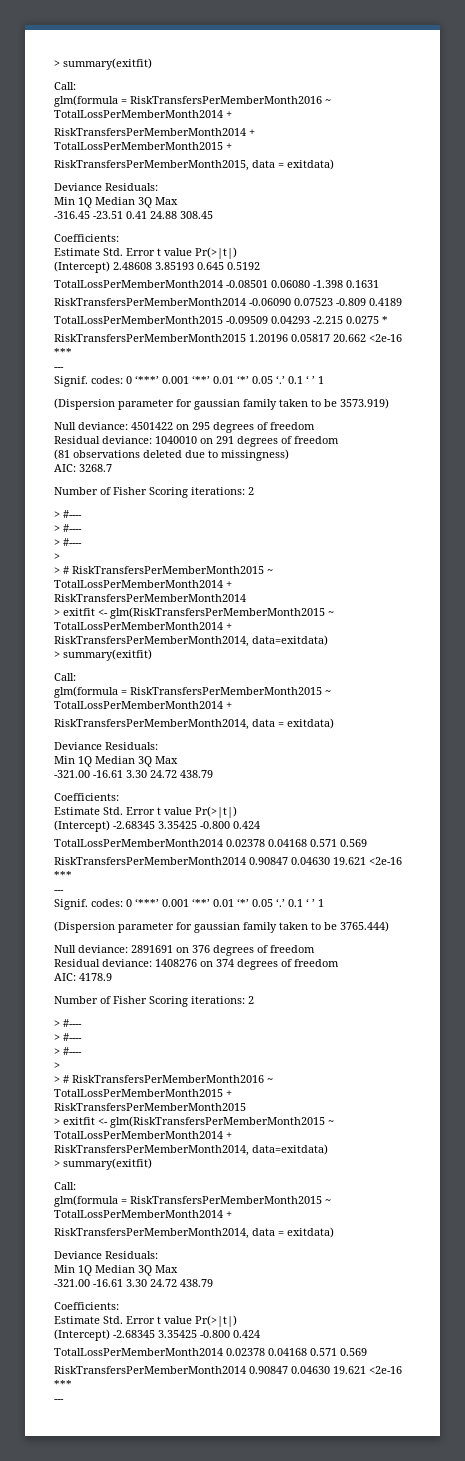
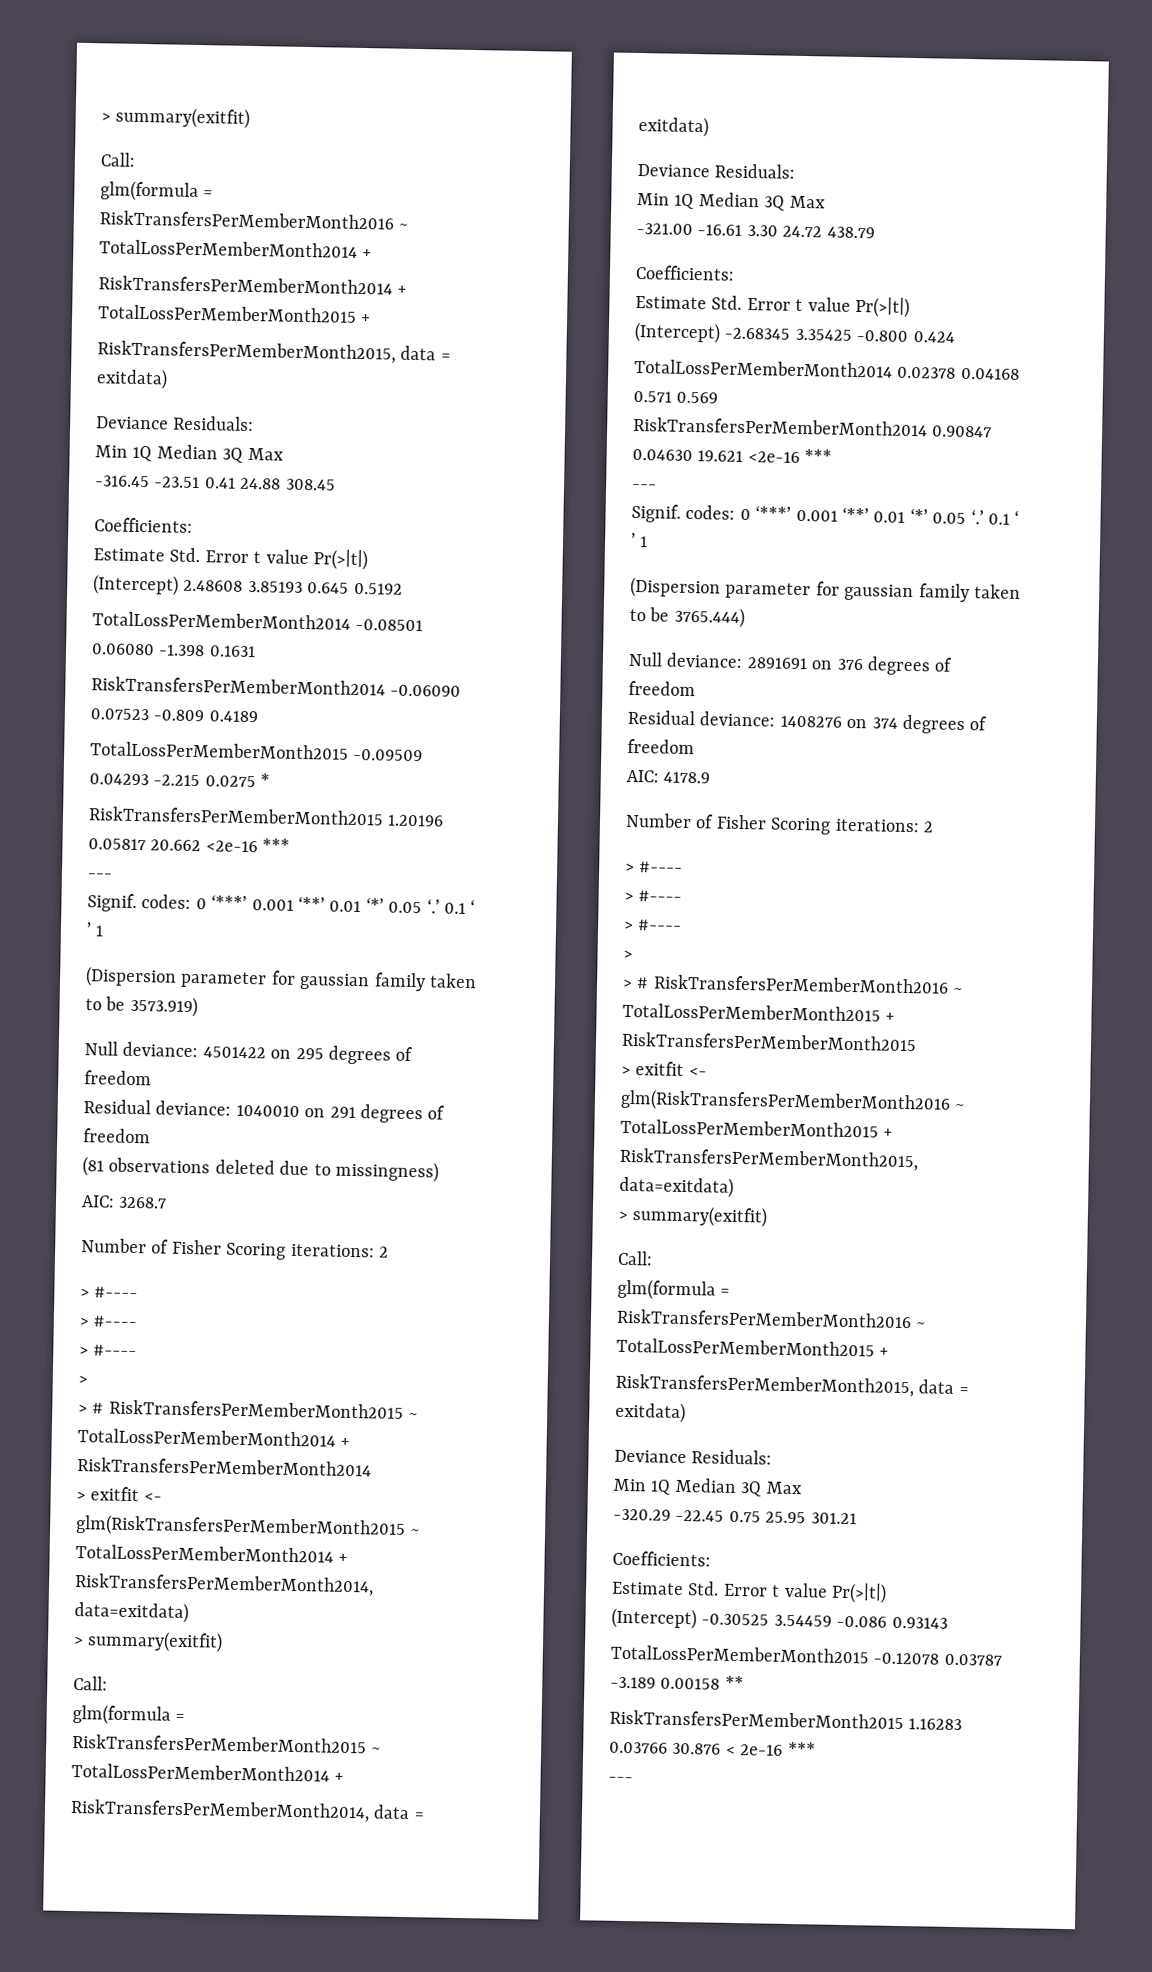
[110,1116,334,1128] [54,1131,232,1139] [54,1144,328,1156] [54,1158,152,1170] [54,1182,76,1190] [54,1195,331,1207] [54,1210,232,1218] [54,1228,249,1239] glm(RiskTransfersPerMemberMonth2015 ~ TotalLossPerMemberMonth2014 + RiskTransfersPerMemberMonth2014, data=exitdata) // > summary(exitfit) // Call: // glm(formula = RiskTransfersPerMemberMonth2015 ~ TotalLossPerMemberMonth2014 + // RiskTransfersPerMemberMonth2014, -> [620,1088,966,1115] [620,1118,894,1138] [619,1147,919,1172] [619,1175,734,1198] [618,1205,769,1228] [617,1250,653,1266] [617,1278,731,1301] [616,1308,927,1329] [616,1337,890,1357] [615,1373,914,1398] glm(RiskTransfersPerMemberMonth2016 ~ TotalLossPerMemberMonth2015 + RiskTransfersPerMemberMonth2015, data=exitdata) // > summary(exitfit) // Call: // glm(formula = RiskTransfersPerMemberMonth2016 ~ TotalLossPerMemberMonth2015 + // RiskTransfersPerMemberMonth2015,
[54,1279,213,1287] [54,1302,119,1310] [54,1315,237,1327] [54,1329,260,1341] [54,1348,367,1356] [54,1366,402,1374] -321.00 -16.61 3.30 24.72 438.79 // Coefficients: // Estimate Std. Error t value Pr(>|t|) // (Intercept) -2.68345 3.35425 -0.800 0.424 // TotalLossPerMemberMonth2014 0.02378 0.04168 0.571 0.569 // RiskTransfersPerMemberMonth2014 0.90847 0.04630 19.621 <2e-16 -> [613,1508,857,1525] [612,1550,711,1567] [611,1581,887,1604] [611,1607,948,1630] [610,1644,1002,1666] [610,1675,744,1691] [609,1709,963,1731] [609,1741,784,1756] -320.29 -22.45 0.75 25.95 301.21 // Coefficients: // Estimate Std. Error t value Pr(>|t|) // (Intercept) -0.30525 3.54459 -0.086 0.93143 // TotalLossPerMemberMonth2015 -0.12078 0.03787 -3.189 0.00158 ** // RiskTransfersPerMemberMonth2015 1.16283 0.03766 30.876 < 2e-16

